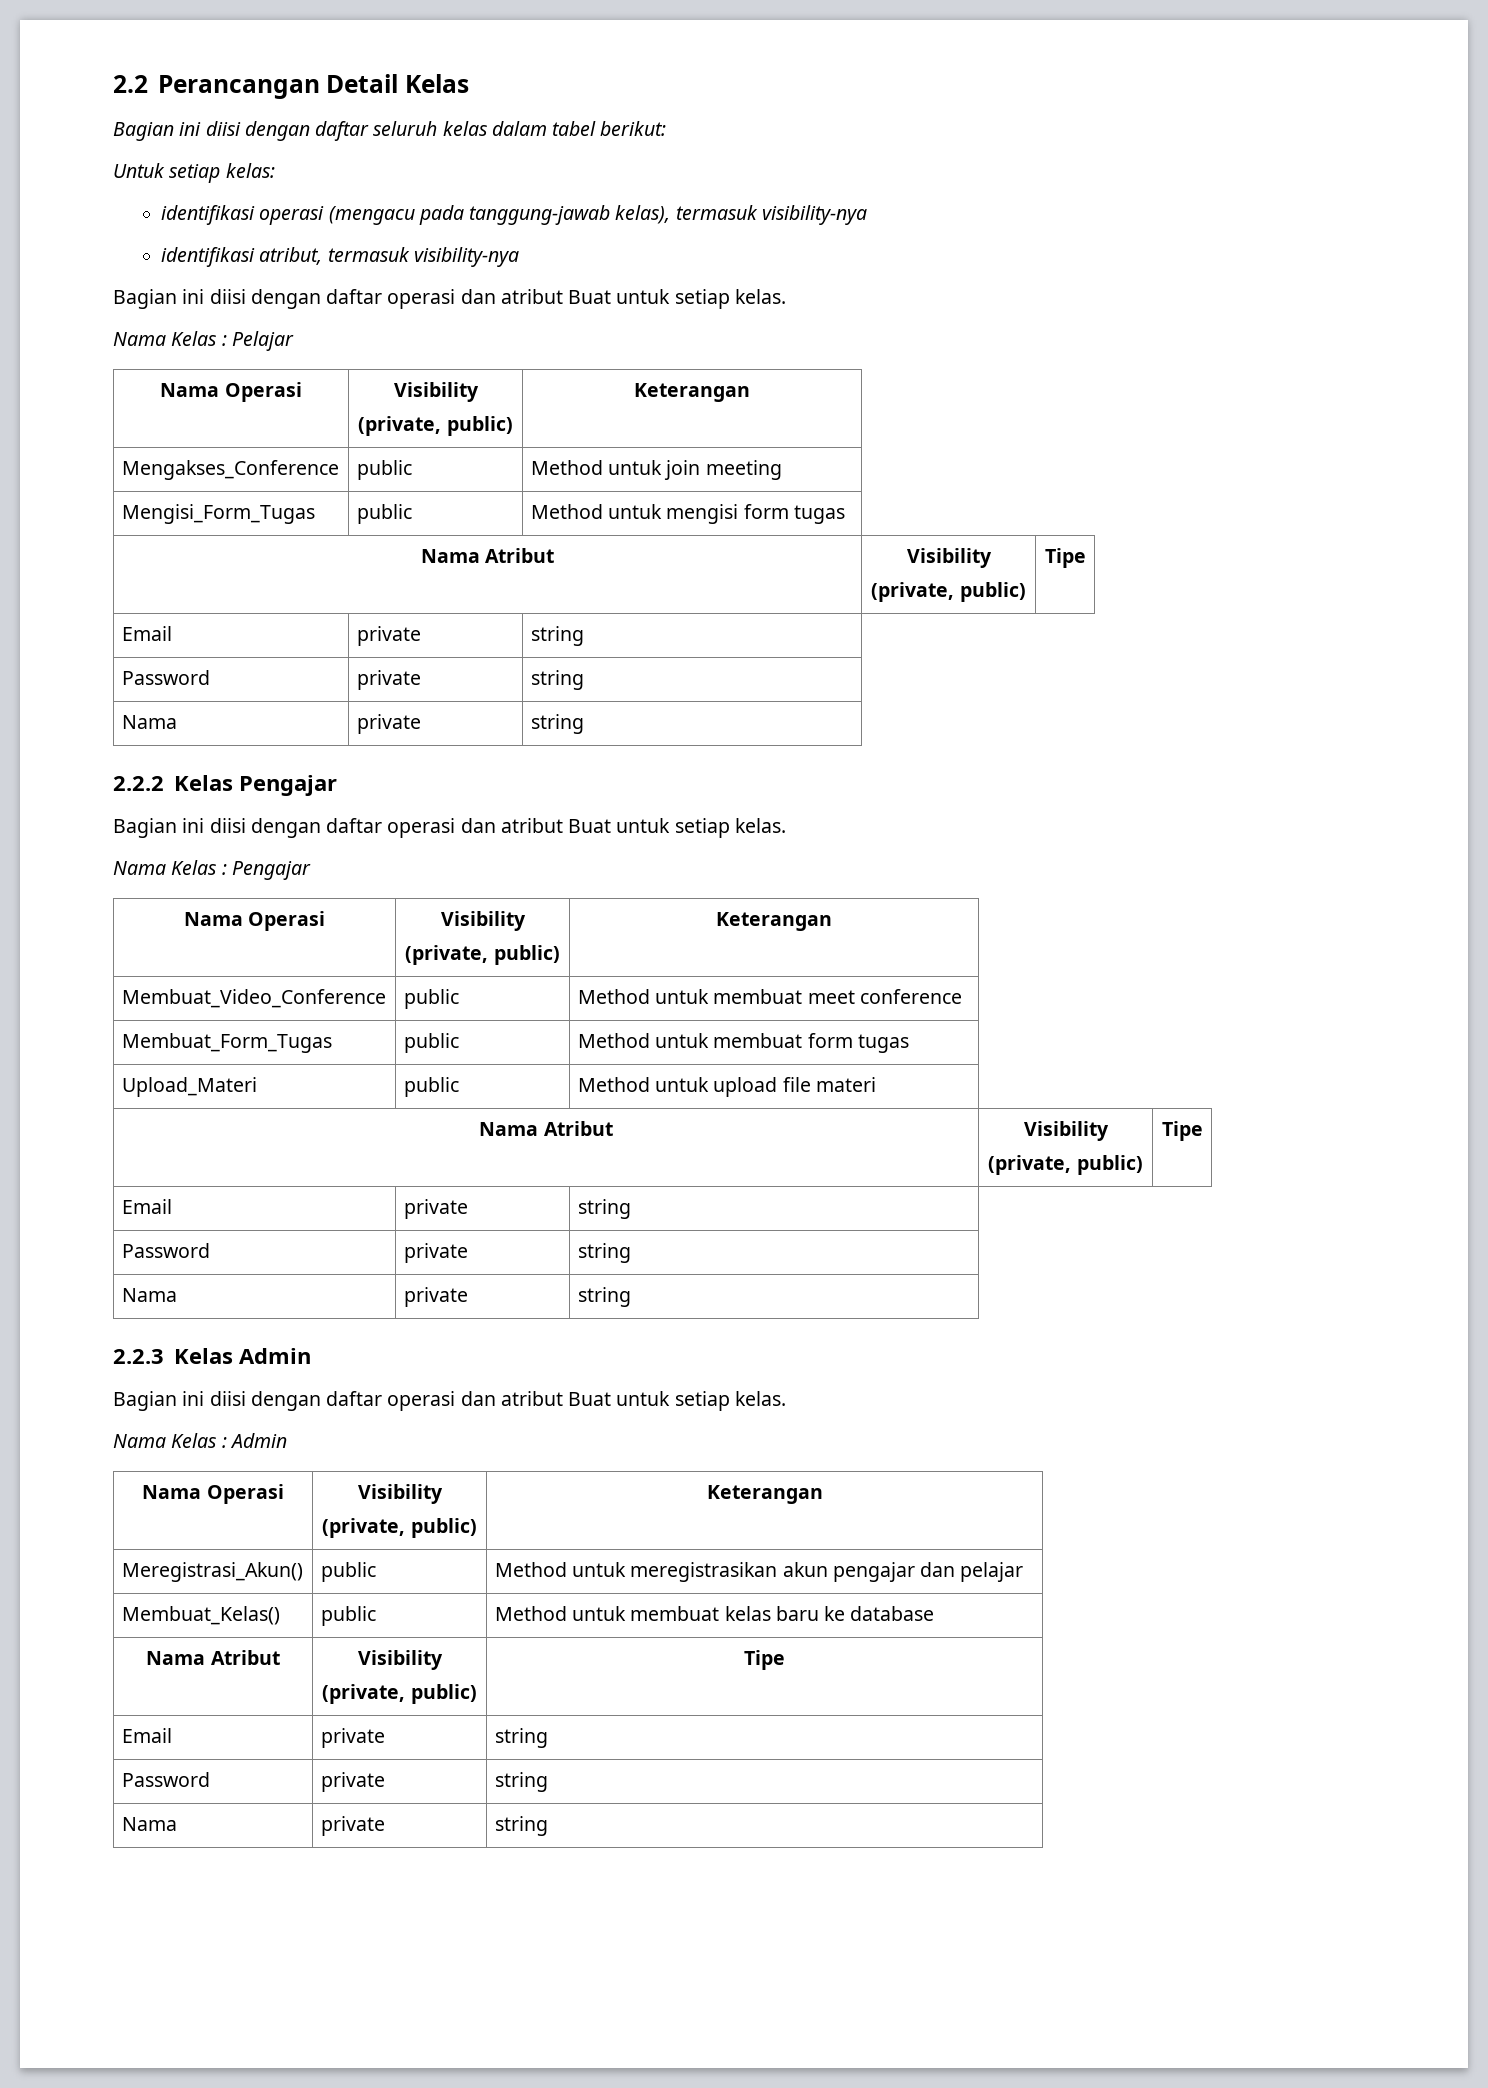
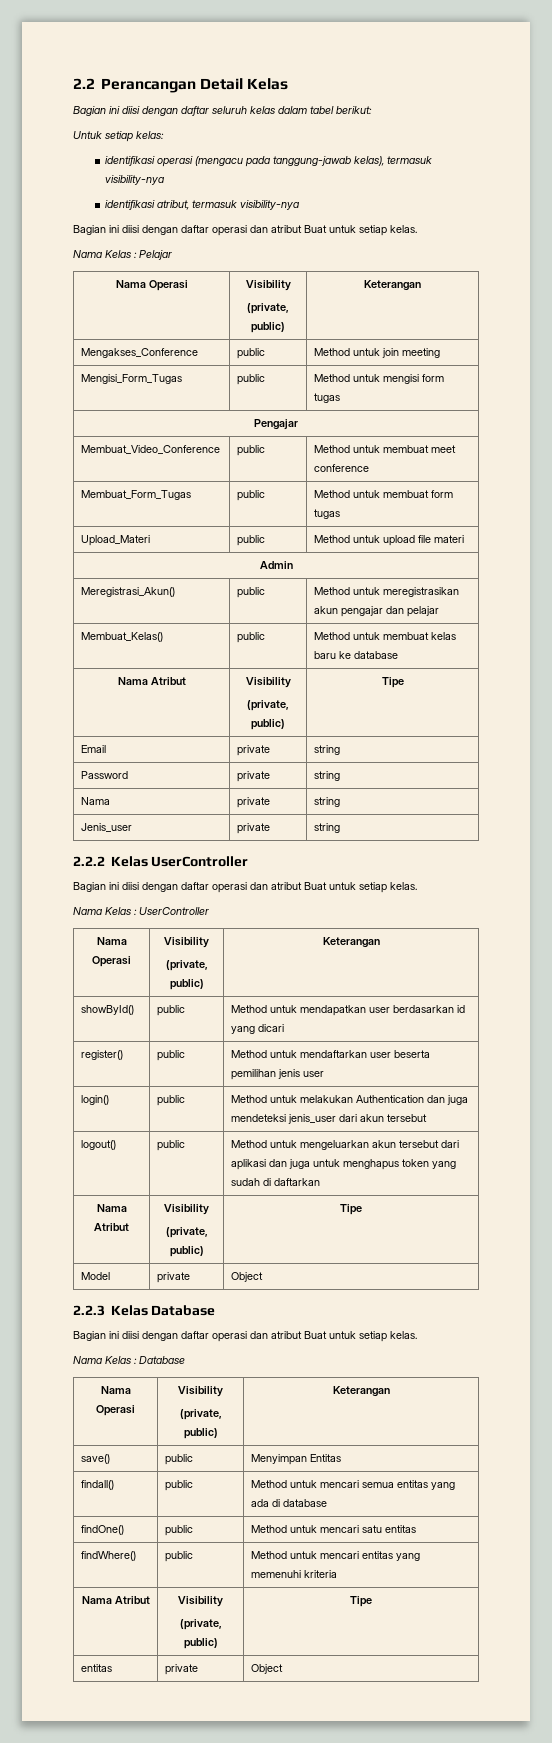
[420,548,555,563] [906,548,992,568] [871,582,1026,602] [1044,548,1086,568] [121,626,172,641] [356,626,421,646] [530,626,584,646] [121,670,210,685] [356,670,421,690] [530,670,584,690] [121,715,177,729] [356,714,421,734] [530,714,584,734] [113,775,337,796] [113,818,786,838] [113,860,311,880] [183,911,326,931] [440,911,526,931] [405,945,560,965] [716,912,832,931] Nama Atribut | Visibility // (private, public) | Tipe // Email | private | string // Password | private | string // Nama | private | string // 2.2.2 Kelas Pengajar // Bagian ini diisi dengan daftar operasi dan atribut Buat untuk setiap kelas. // Nama Kelas : Pengajar // Nama Operasi | Visibility // (private, public) | Keterangan -> [254,419,298,430] Pengajar
[479,1121,613,1136] [1023,1121,1109,1141] [988,1155,1143,1175] [1161,1121,1203,1141] [121,1199,172,1214] [403,1199,468,1219] [577,1199,631,1219] [121,1243,210,1258] [403,1243,468,1263] [577,1243,631,1263] [121,1288,177,1302] [403,1287,468,1307] [577,1287,631,1307] [113,1348,311,1364] [113,1391,786,1411] [113,1433,287,1448] [142,1484,284,1504] [357,1484,443,1504] [322,1518,477,1538] [706,1485,823,1504] Nama Atribut | Visibility // (private, public) | Tipe // Email | private | string // Password | private | string // Nama | private | string // 2.2.3 Kelas Admin // Bagian ini diisi dengan daftar operasi dan atribut Buat untuk setiap kelas. // Nama Kelas : Admin // Nama Operasi | Visibility // (private, public) | Keterangan -> [259,561,293,569] Admin
(548, 1826) none -> [81,823,133,832] [237,823,271,834] [314,823,341,833] [73,856,249,867] [73,882,417,893] [73,907,209,915] [96,937,127,945] [92,956,131,967] [164,937,209,948] [165,960,208,971] [169,979,204,990] [322,937,380,948] [81,1005,135,1015] [157,1005,186,1016] [231,1005,466,1016] [231,1024,285,1034] [81,1050,124,1060] [157,1050,186,1061] [231,1050,431,1058] [231,1069,325,1080] [81,1095,110,1105] [157,1095,186,1106] [231,1095,469,1105] [231,1114,428,1124] [81,1140,117,1150] [157,1140,186,1151] [231,1140,460,1150] [231,1159,457,1170] [231,1178,321,1186] [96,1204,127,1212] [94,1223,129,1231] [164,1204,209,1215] [165,1227,208,1238] [169,1246,204,1257] [340,1204,362,1215] [81,1272,111,1280] [157,1272,191,1283] [231,1272,264,1282] [73,1305,216,1316] [73,1331,417,1342] [73,1356,185,1364] [100,1386,131,1394] [96,1405,135,1416] [178,1386,223,1397] [179,1409,222,1420] [183,1428,218,1439] [332,1386,390,1397] [81,1454,111,1464] [165,1454,194,1465] [251,1454,342,1465] [81,1480,115,1490] [165,1480,194,1491] [251,1480,456,1490] [251,1499,328,1507] [81,1525,125,1535] [165,1525,194,1536] [251,1525,417,1533] [81,1551,137,1561] [165,1551,194,1562] [251,1551,421,1561] [251,1570,338,1578] [81,1596,150,1604] [178,1596,223,1607] [179,1619,222,1630] [183,1638,218,1649] [350,1596,372,1607] [81,1664,113,1672] [165,1664,199,1675] [251,1664,284,1674] // Jenis_user | private | string // 2.2.2 Kelas UserController // Bagian ini diisi dengan daftar operasi dan atribut Buat untuk setiap kelas. // Nama Kelas : UserController // Nama Operasi | Visibility // (private, public) | Keterangan // showById() | public | Method untuk mendapatkan user berdasarkan id yang dicari // register() | public | Method untuk mendaftarkan user beserta pemilihan jenis user // login() | public | Method untuk melakukan Authentication dan juga mendeteksi jenis_user dari akun tersebut // logout() | public | Method untuk mengeluarkan akun tersebut dari aplikasi dan juga untuk menghapus token yang sudah di daftarkan // Nama Atribut | Visibility // (private, public) | Tipe // Model | private | Object // 2.2.3 Kelas Database // Bagian ini diisi dengan daftar operasi dan atribut Buat untuk setiap kelas. // Nama Kelas : Database // Nama Operasi | Visibility // (private, public) | Keterangan // save() | public | Menyimpan Entitas // findall() | public | Method untuk mencari semua entitas yang ada di database // findOne() | public | Method untuk mencari satu entitas // findWhere() | public | Method untuk mencari entitas yang memenuhi kriteria // Nama Atribut | Visibility // (private, public) | Tipe // entitas | private | Object

